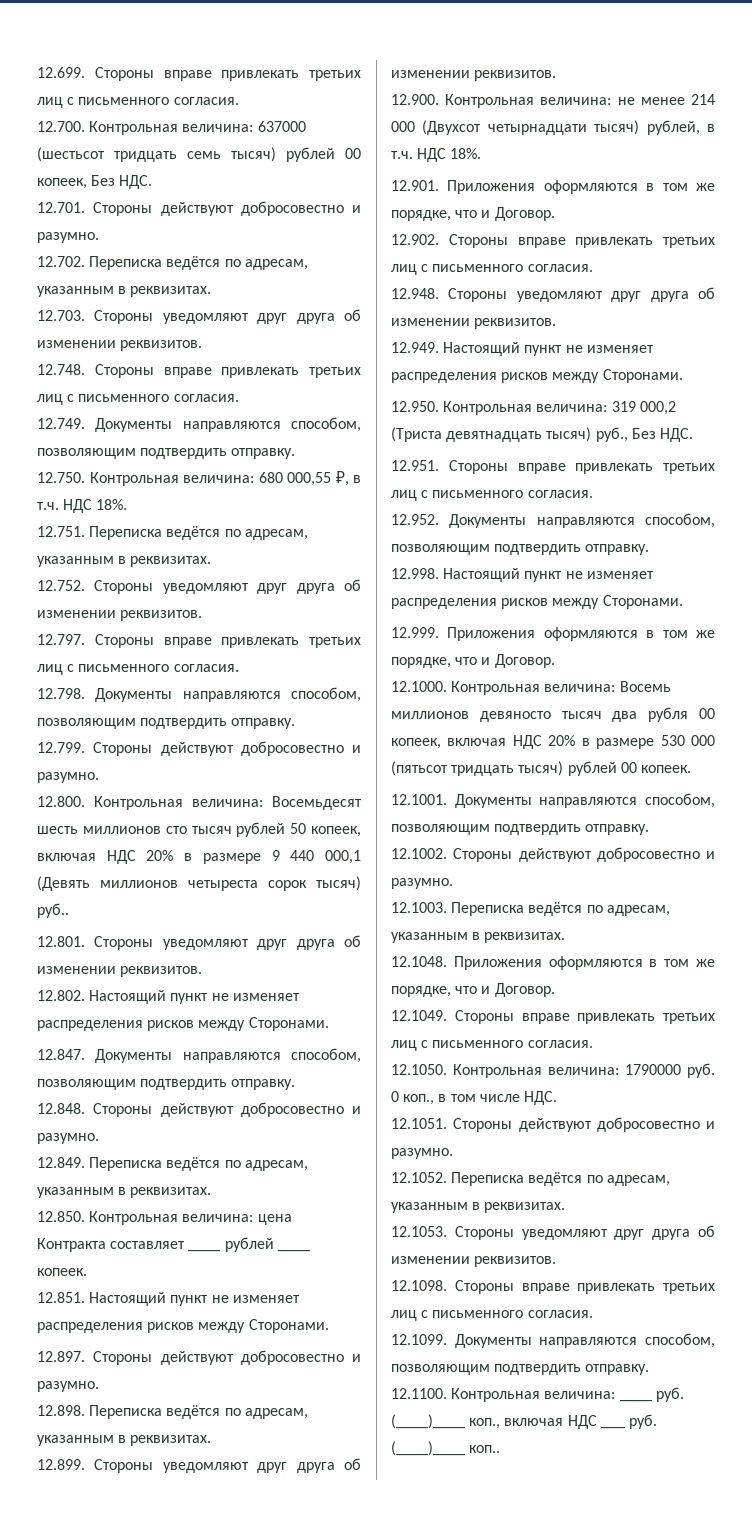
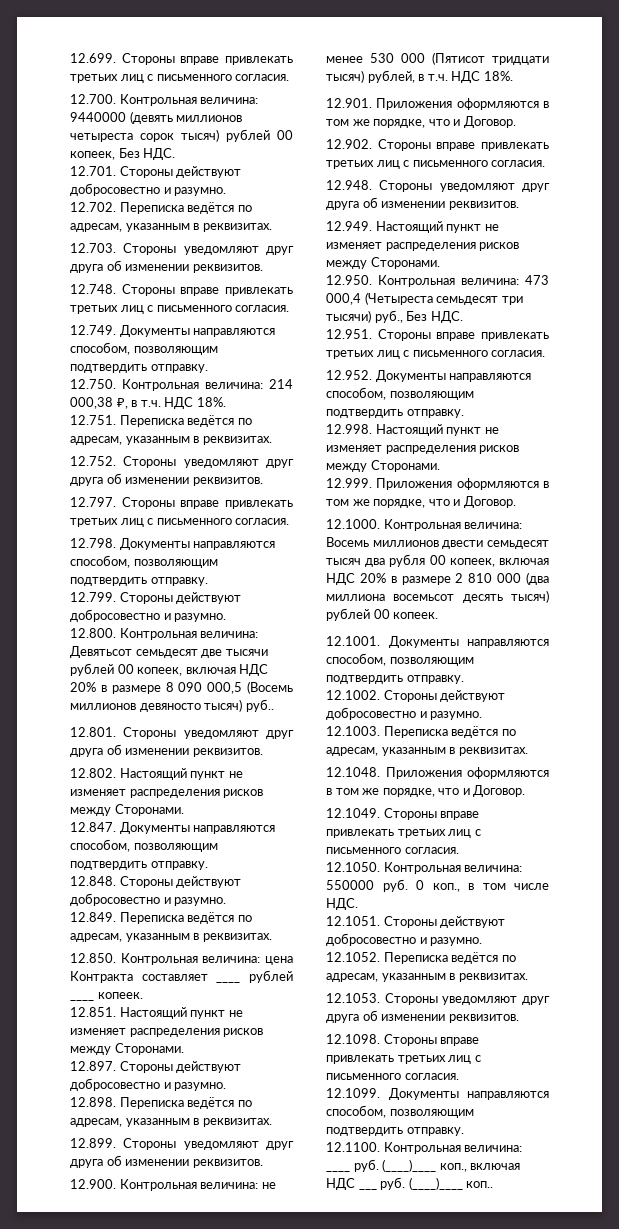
[257,121,306,132] [37,147,221,162] 637000 (шестьсот тридцать семь -> [70,111,243,124] [70,133,174,142] 9440000 (девять миллионов четыреста сорок
[258,472,331,486] 680 000,55 -> [269,379,293,389] [70,397,113,409] 214 000,38
[272,796,362,810] [37,822,361,837] [37,850,362,864] [37,876,307,891] Восемьдесят шесть миллионов сто тысяч рублей 50 копеек, включая НДС 20% в размере 9 440 000,1 (Девять миллионов четыреста сорок -> [70,646,268,658] [70,663,269,676] [70,681,293,694] [70,703,201,712] Девятьсот семьдесят две тысячи рублей 00 копеек, включая НДС 20% в размере 8 090 000,5 (Восемь миллионов девяносто
[691,94,715,105] [391,120,587,135] 214 000 (Двухсот четырнадцати -> [370,52,549,65] 530 000 (Пятисот тридцати
[611,401,676,415] [391,427,592,442] 319 000,2 (Триста девятнадцать тысяч) -> [525,275,549,285] [326,292,523,305] [326,310,371,323] 473 000,4 (Четыреста семьдесят три тысячи)
[479,711,551,722] девяносто -> [442,540,549,549] двести семьдесят
[660,735,715,746] [391,761,515,776] 530 000 (пятьсот тридцать -> [455,572,549,585] [326,594,503,603] 2 810 000 (два миллиона восемьсот десять
[625,1064,681,1075] 1790000 -> [326,880,374,890] 550000

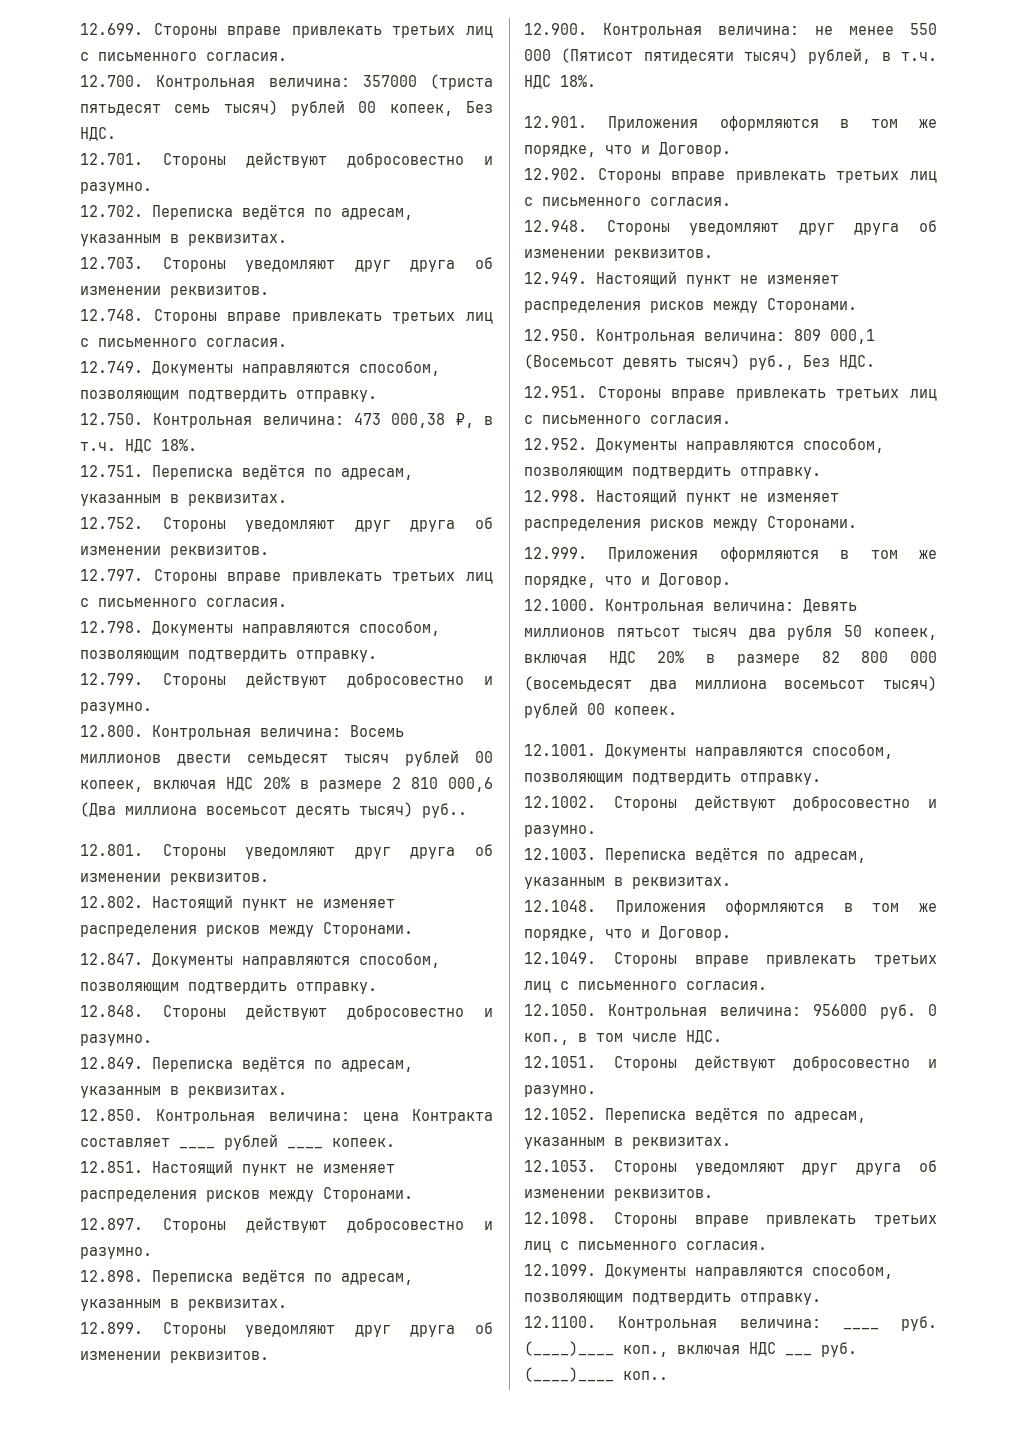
[70,111,243,124] [70,133,174,142] 9440000 (девять миллионов четыреста сорок -> [362,74,493,90] [80,104,211,116] 357000 (триста пятьдесят семь
[269,379,293,389] 214 -> [353,413,381,425] 473
[70,646,268,658] Девятьсот семьдесят две тысячи -> [350,725,404,737] [80,754,389,766] Восемь миллионов двести семьдесят тысяч
[165,681,293,694] [70,703,201,712] 8 090 000,5 (Восемь миллионов девяносто -> [392,777,493,792] [80,802,350,818] 2 810 000,6 (Два миллиона восемьсот десять
[370,53,394,63] 530 -> [910,23,937,35] 550
[492,56,549,65] тридцати -> [643,52,734,64] пятидесяти
[525,275,549,285] [326,292,523,305] [326,310,371,323] 473 000,4 (Четыреста семьдесят три тысячи) -> [794,329,875,344] [524,354,740,370] 809 000,1 (Восемьсот девять тысяч)
[326,537,549,549] Восемь миллионов двести семьдесят -> [803,599,857,613] [524,628,680,637] Девять миллионов пятьсот
[429,555,549,567] [326,572,549,585] [326,594,503,603] 00 копеек, включая НДС 20% в размере 2 810 000 (два миллиона восемьсот десять -> [844,625,937,640] [524,651,937,666] [524,676,866,692] 50 копеек, включая НДС 20% в размере 82 800 000 (восемьдесят два миллиона восемьсот
[326,880,374,890] 550000 -> [813,1004,868,1016] 956000

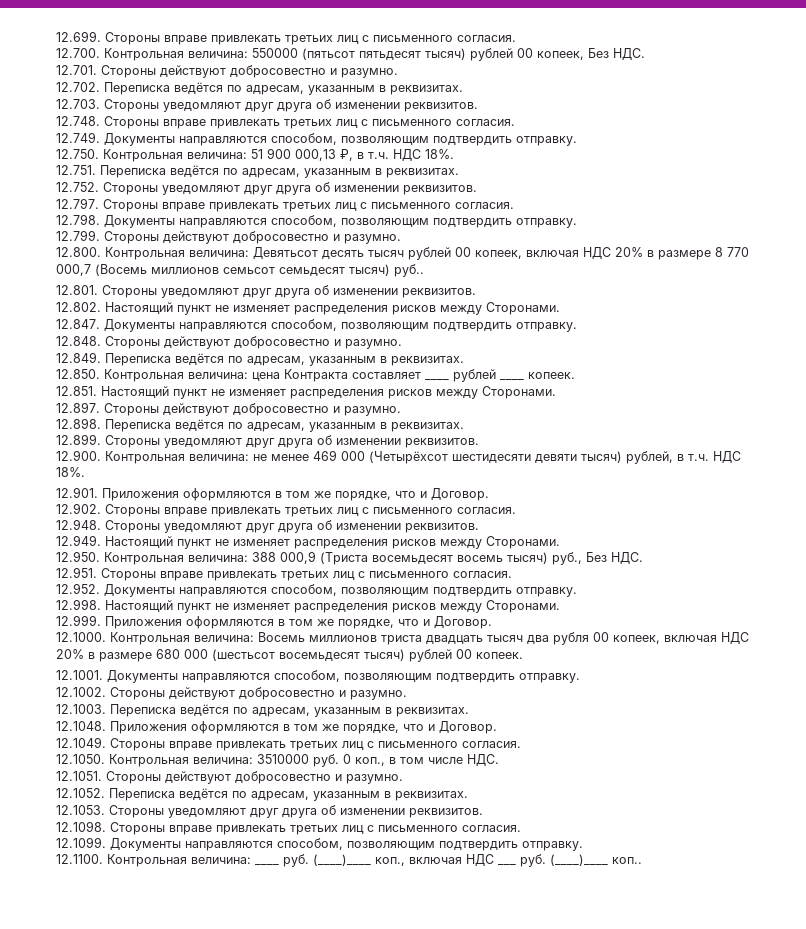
[362,74,493,90] [80,104,211,116] 357000 (триста пятьдесят семь -> [252,48,421,60] 550000 (пятьсот пятьдесят
[353,413,446,428] 473 000,38 -> [251,148,336,161] 51 900 000,13
[350,725,404,737] [80,754,328,766] Восемь миллионов двести семьдесят -> [253,247,364,259] Девятьсот десять
[392,777,493,792] [80,802,350,818] 2 810 000,6 (Два миллиона восемьсот десять -> [715,247,749,257] [56,264,345,276] 8 770 000,7 (Восемь миллионов семьсот семьдесят
[910,23,937,35] [524,48,734,64] 550 000 (Пятисот пятидесяти -> [313,450,577,464] 469 000 (Четырёхсот шестидесяти девяти
[794,329,875,344] [524,354,677,370] 809 000,1 (Восемьсот девять -> [252,551,503,565] 388 000,9 (Триста восемьдесят восемь
[803,599,857,613] [524,628,680,637] Девять миллионов пятьсот -> [258,632,483,645] Восемь миллионов триста двадцать
[844,625,937,640] [524,651,937,666] [524,676,866,692] 50 копеек, включая НДС 20% в размере 82 800 000 (восемьдесят два миллиона восемьсот -> [593,632,749,644] [56,649,360,662] 00 копеек, включая НДС 20% в размере 680 000 (шестьсот восемьдесят
[813,1004,868,1016] 956000 -> [257,754,309,764] 3510000

